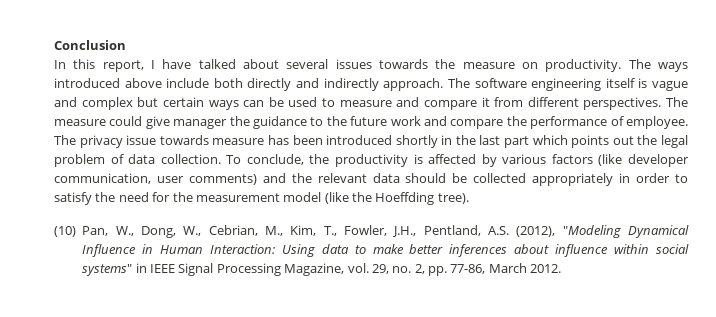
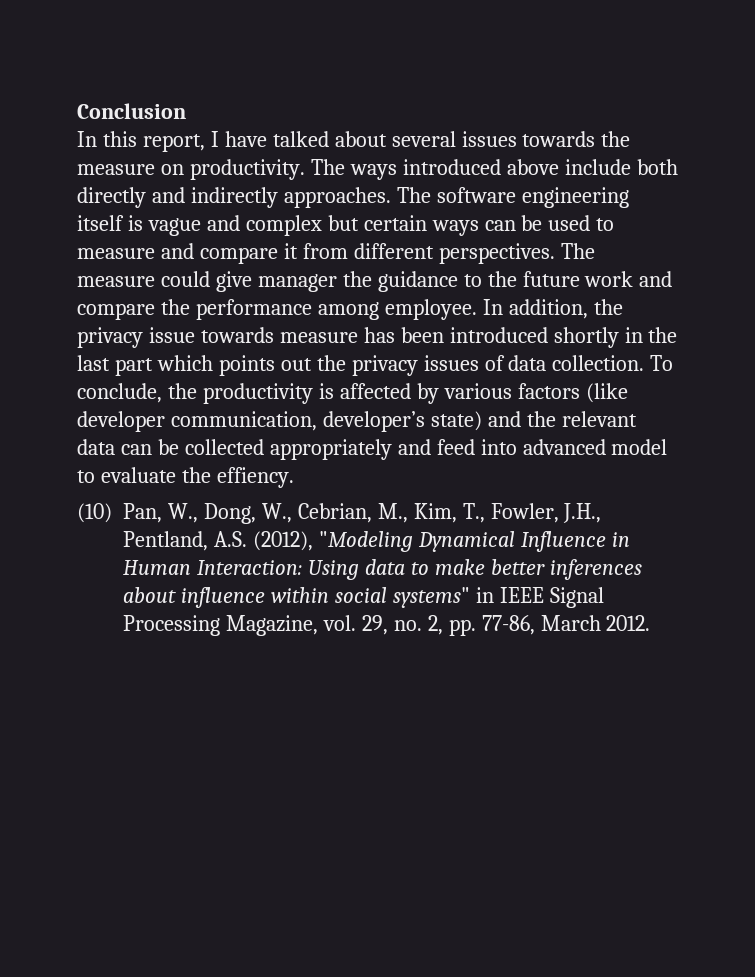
[383,78,444,91] approach. -> [283,187,391,208] approaches.
[610,116,688,129] [54,135,76,145] of employee. The -> [317,299,623,320] among employee. In addition, the
[661,135,688,148] [54,154,105,167] legal problem -> [351,355,479,376] privacy issues
[156,174,257,185] user comments) -> [322,411,482,432] developer’s state)
[405,173,447,183] should -> [120,444,152,455] can
[619,173,688,183] [54,192,469,205] in order to satisfy the need for the measurement model (like the Hoeffding tree). -> [397,439,668,455] [77,467,294,488] and feed into advanced model to evaluate the effiency.

